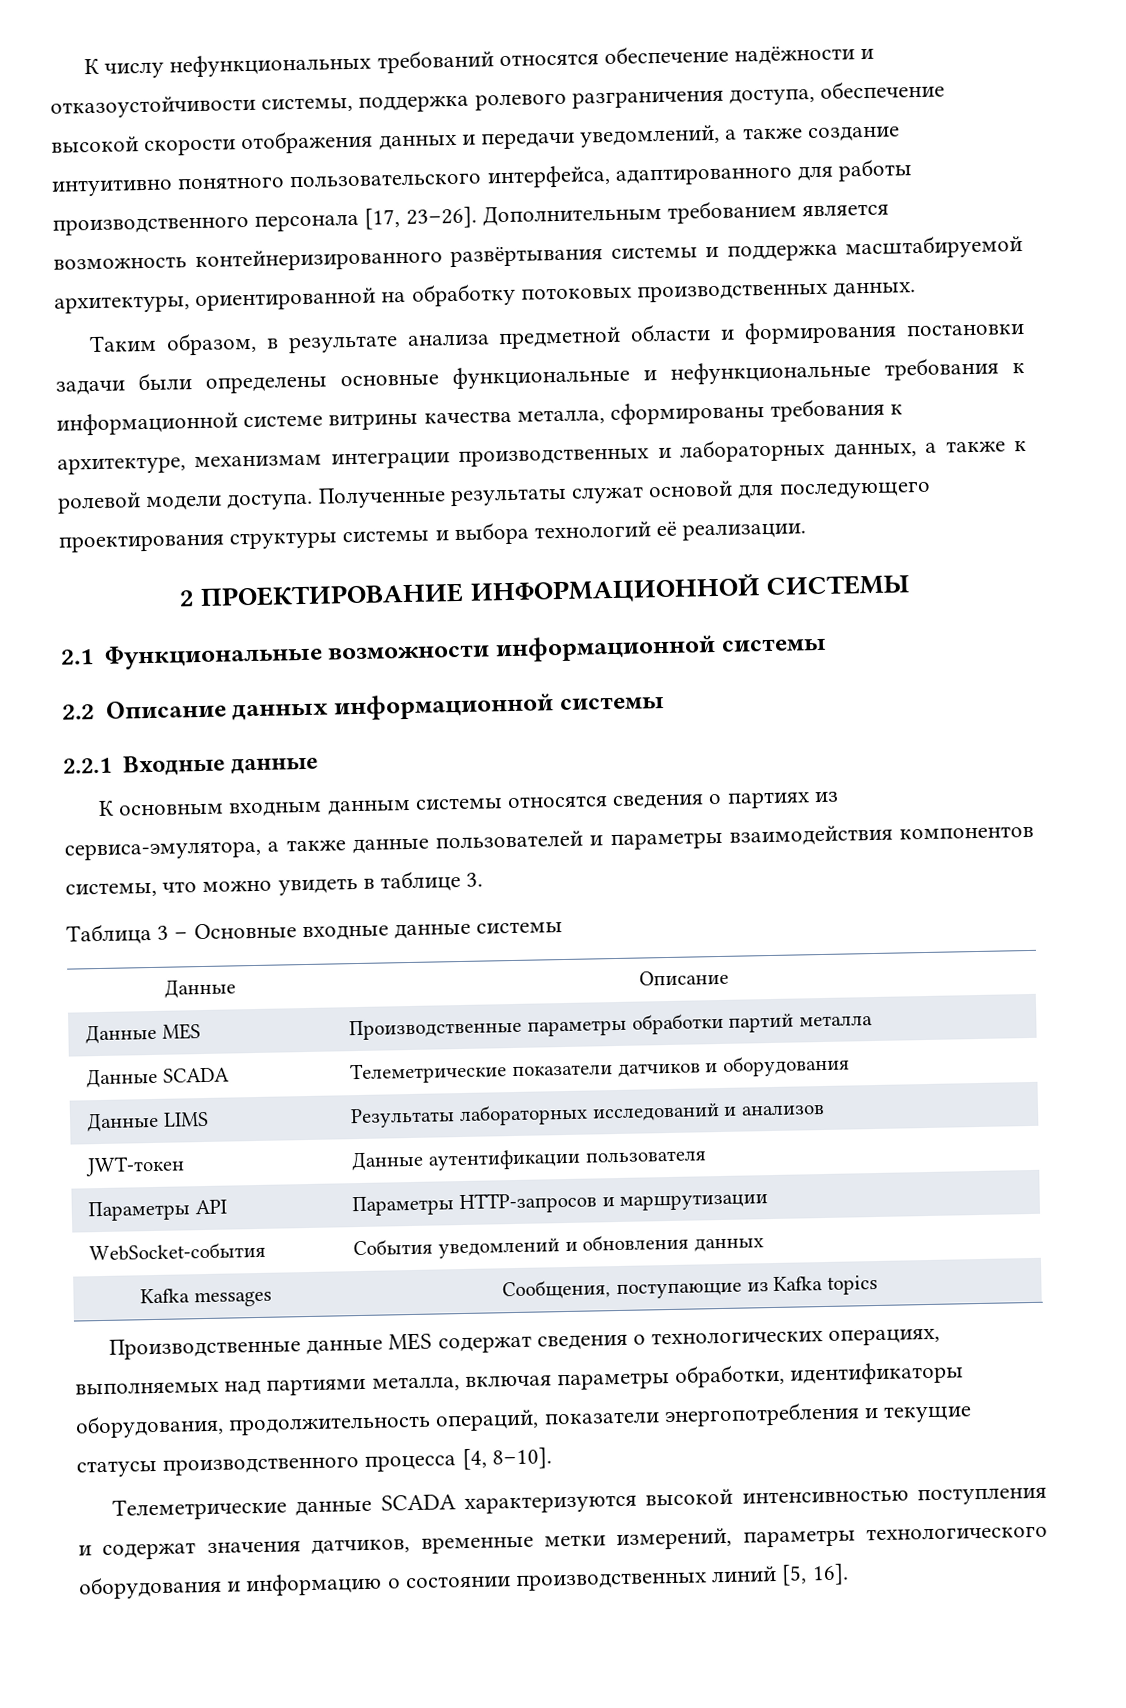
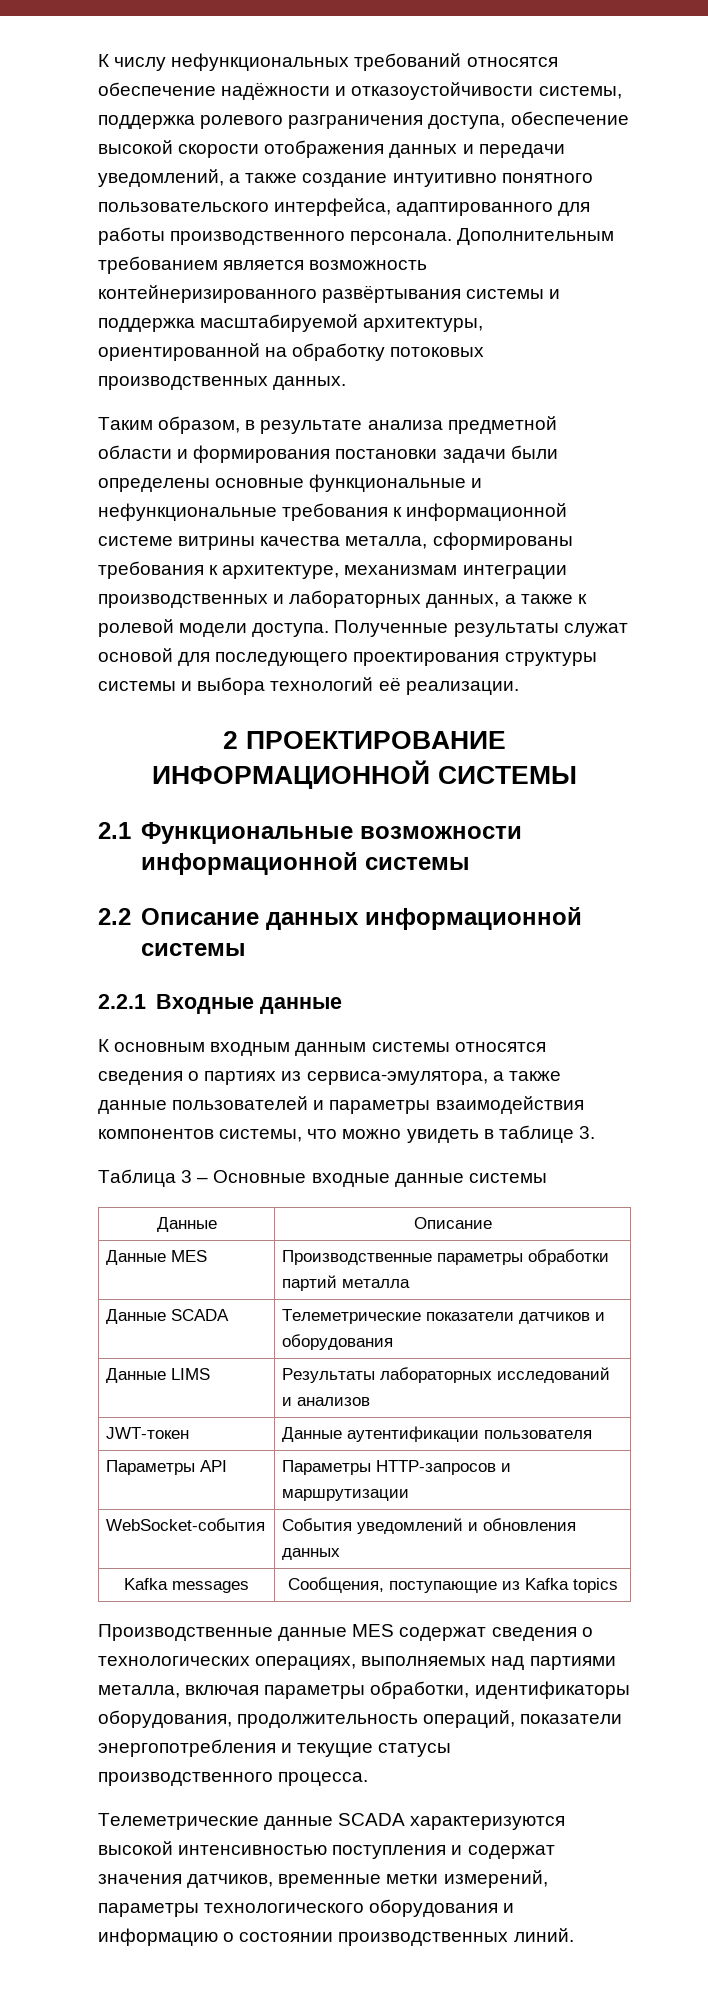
[254,206,477,232] персонала [17, 23–26]. -> [350,231,453,245] персонала.
[364,1447,552,1472] процесса [4, 8–10]. -> [278,1772,369,1786] процесса.
[711,1563,849,1586] линий [5, 16]. -> [513,1928,574,1942] линий.

